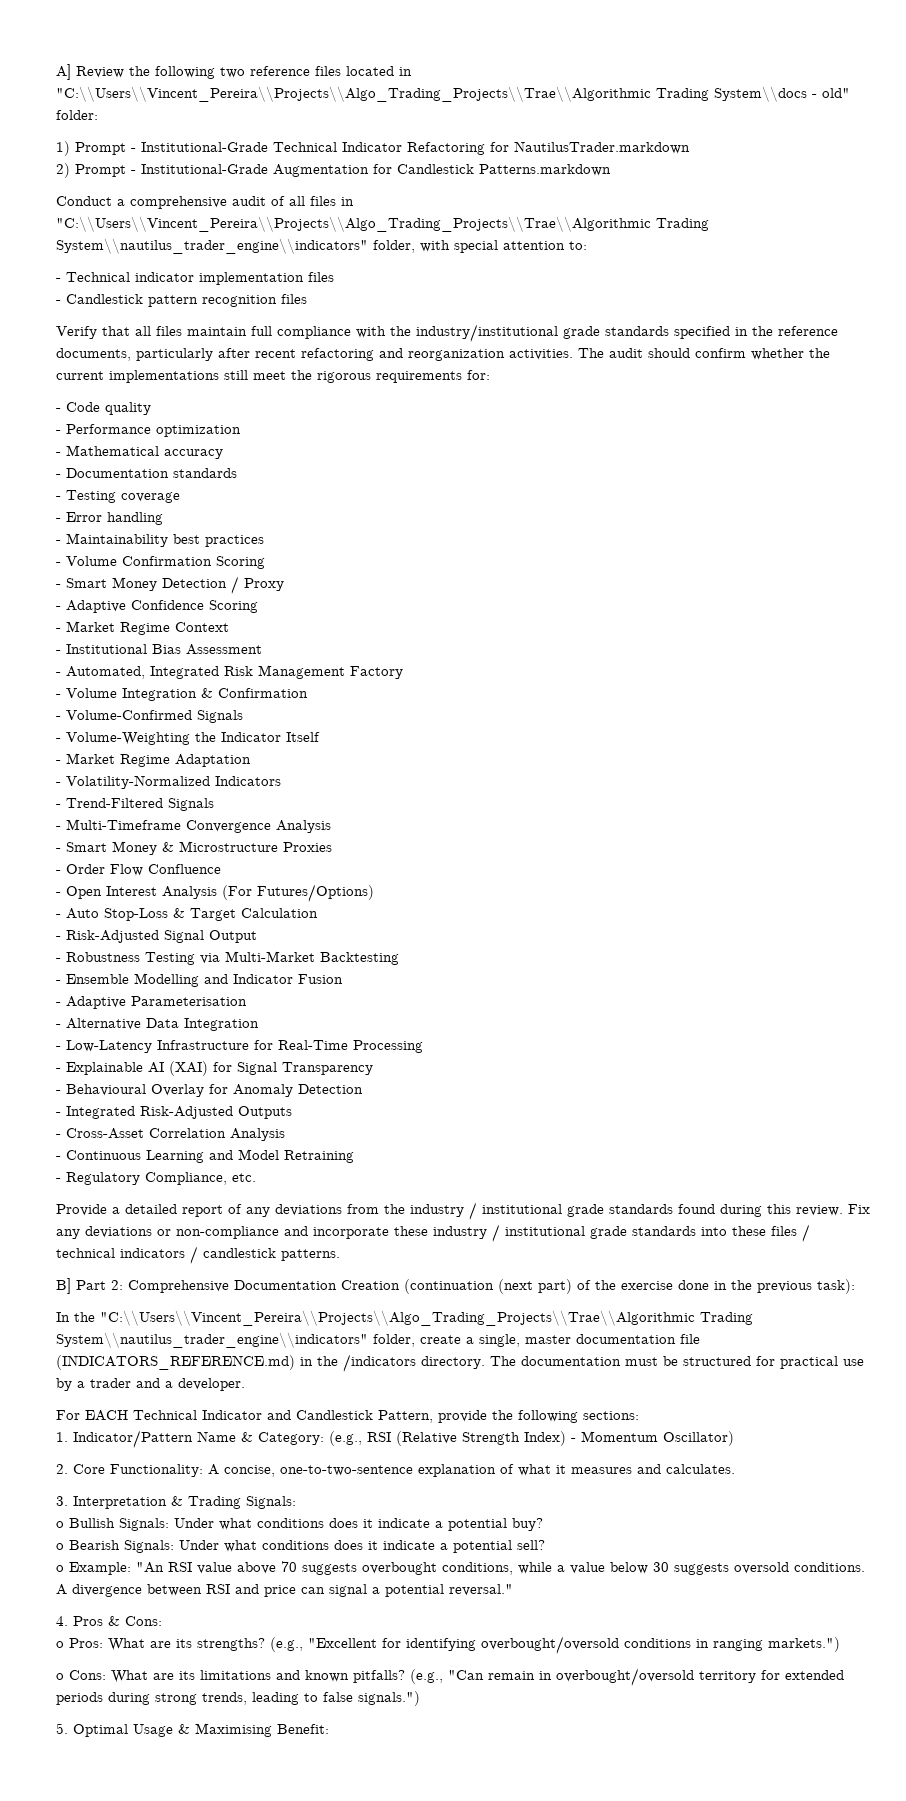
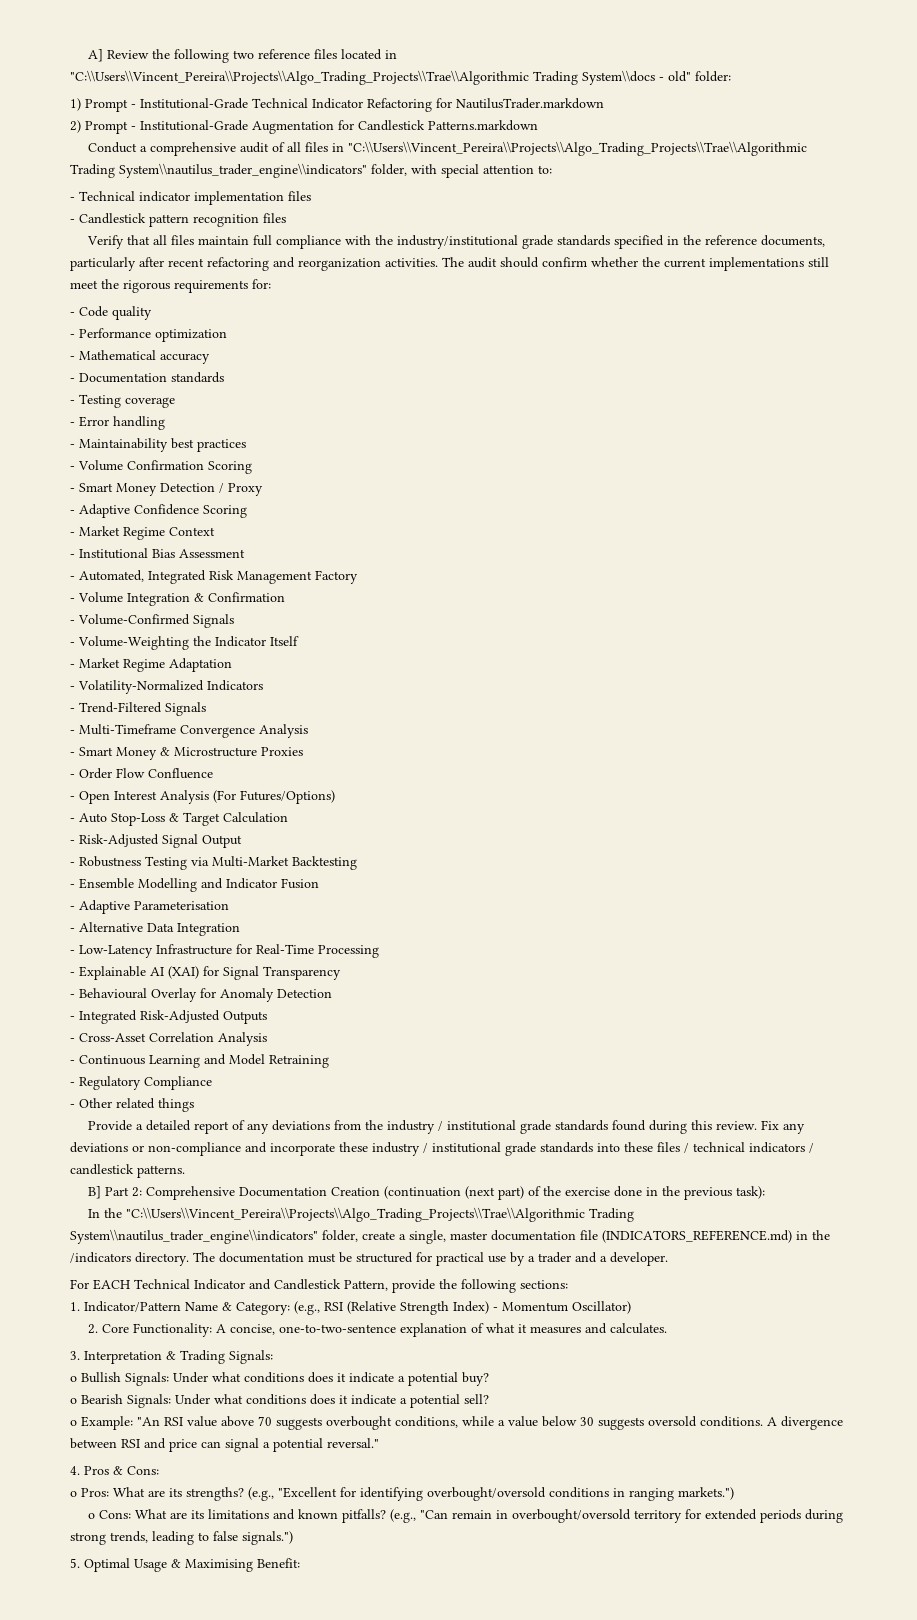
[145,1172,256,1185] Compliance, etc. -> [144,1076,212,1090] [70,1098,194,1112] Compliance // - Other related things

